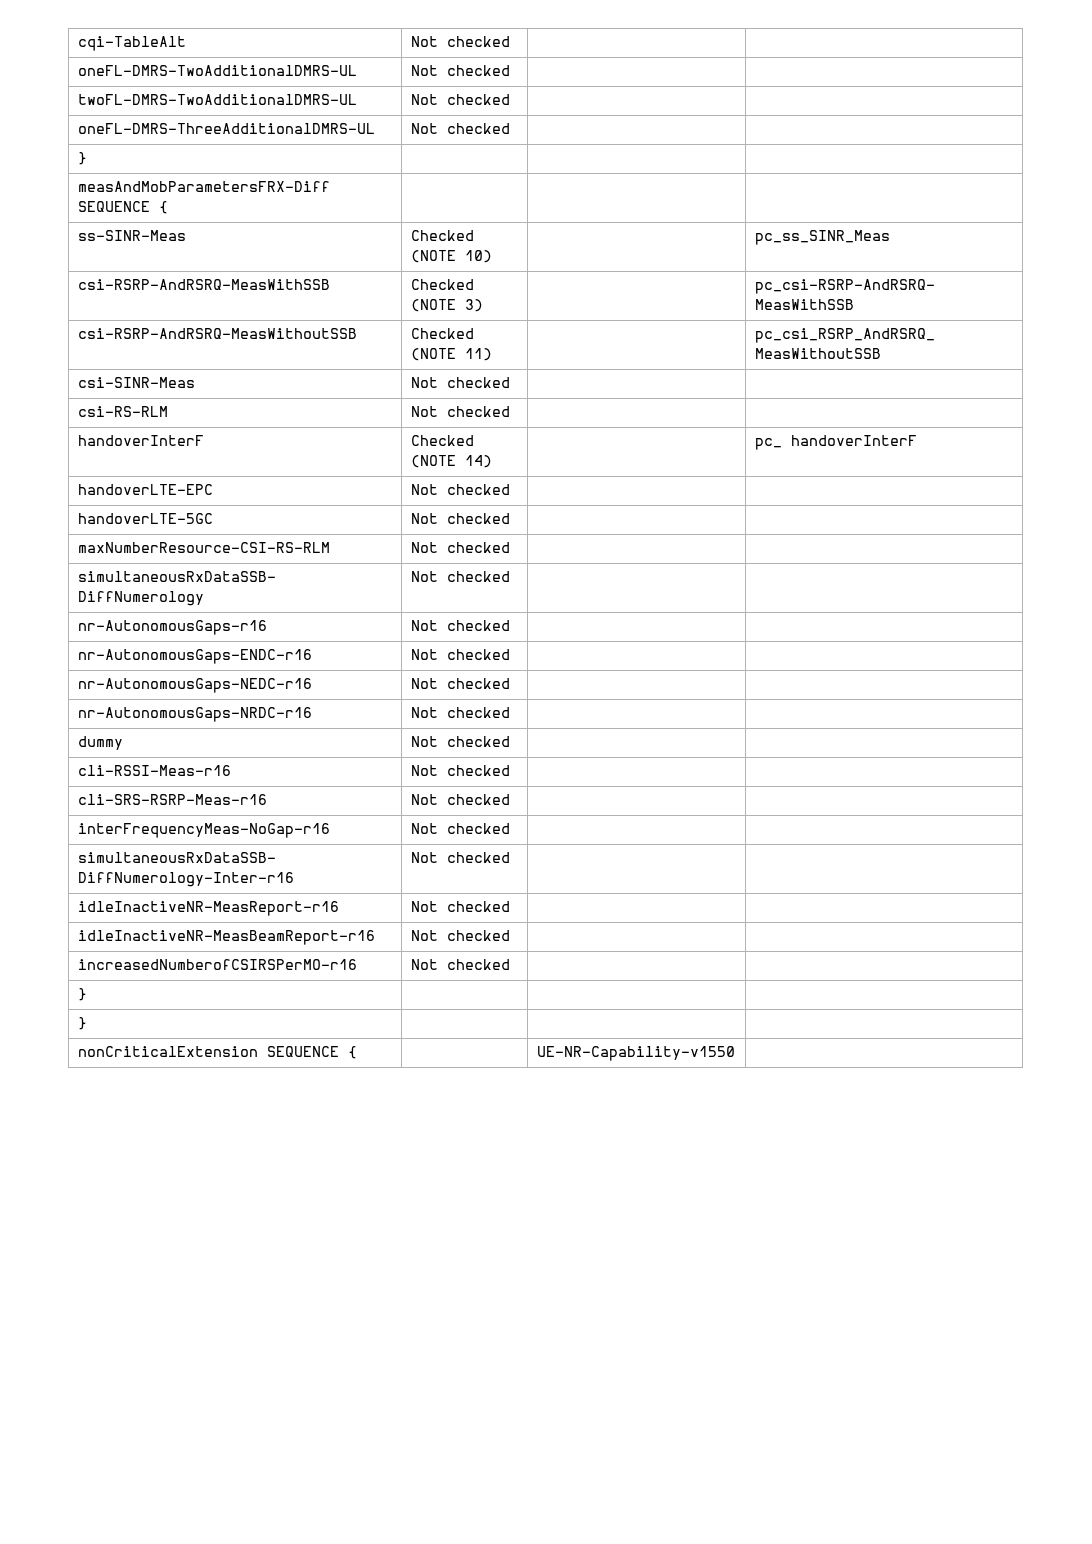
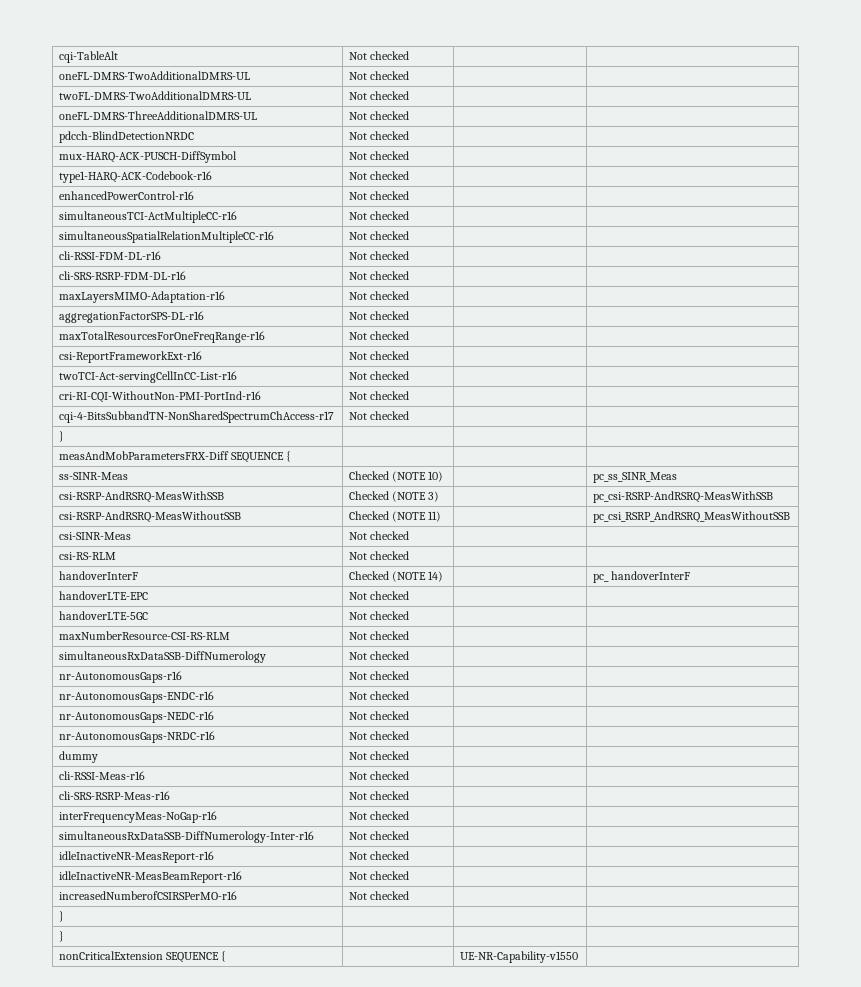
(510, 128) none -> [59,131,195,143] [349,131,410,140] [59,151,238,163] [349,151,410,160] [59,171,213,183] [349,171,410,180] [59,191,195,200] [349,191,410,200] [59,211,238,223] [349,211,410,220] [59,231,275,243] [349,231,410,240] [59,251,162,260] [349,251,410,260] [59,271,187,280] [349,271,410,280] [59,291,226,303] [349,291,410,300] [59,311,205,323] [349,311,410,320] [59,331,266,343] [349,331,410,340] [59,351,203,363] [349,351,410,360] [59,371,238,383] [349,371,410,380] [59,391,262,403] [349,391,410,400] [59,411,335,423] [349,411,410,420] // pdcch-BlindDetectionNRDC | Not checked | | // mux-HARQ-ACK-PUSCH-DiffSymbol | Not checked | | // type1-HARQ-ACK-Codebook-r16 | Not checked | | // enhancedPowerControl-r16 | Not checked | | // simultaneousTCI-ActMultipleCC-r16 | Not checked | | // simultaneousSpatialRelationMultipleCC-r16 | Not checked | | // cli-RSSI-FDM-DL-r16 | Not checked | | // cli-SRS-RSRP-FDM-DL-r16 | Not checked | | // maxLayersMIMO-Adaptation-r16 | Not checked | | // aggregationFactorSPS-DL-r16 | Not checked | | // maxTotalResourcesForOneFreqRange-r16 | Not checked | | // csi-ReportFrameworkExt-r16 | Not checked | | // twoTCI-Act-servingCellInCC-List-r16 | Not checked | | // cri-RI-CQI-WithoutNon-PMI-PortInd-r16 | Not checked | | // cqi-4-BitsSubbandTN-NonSharedSpectrumChAccess-r17 | Not checked | |

